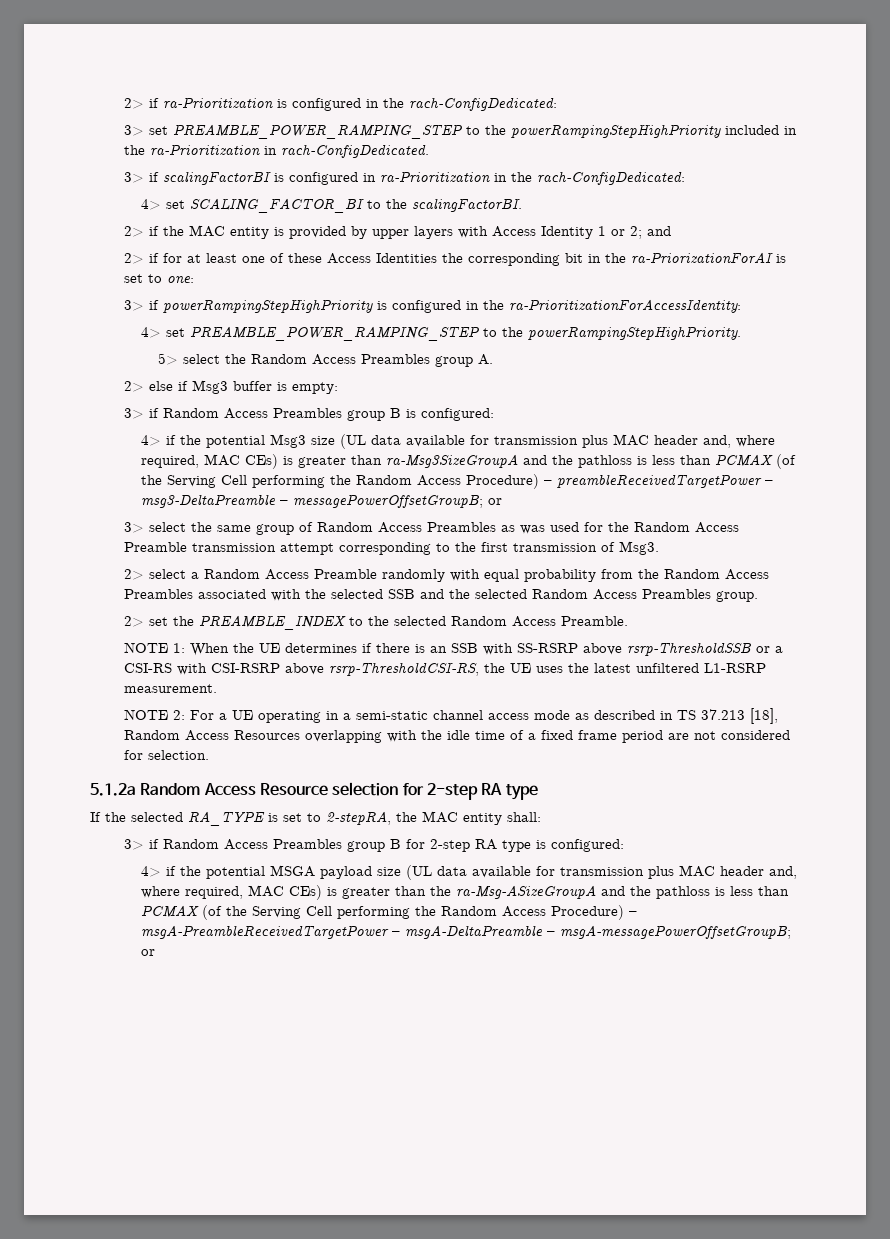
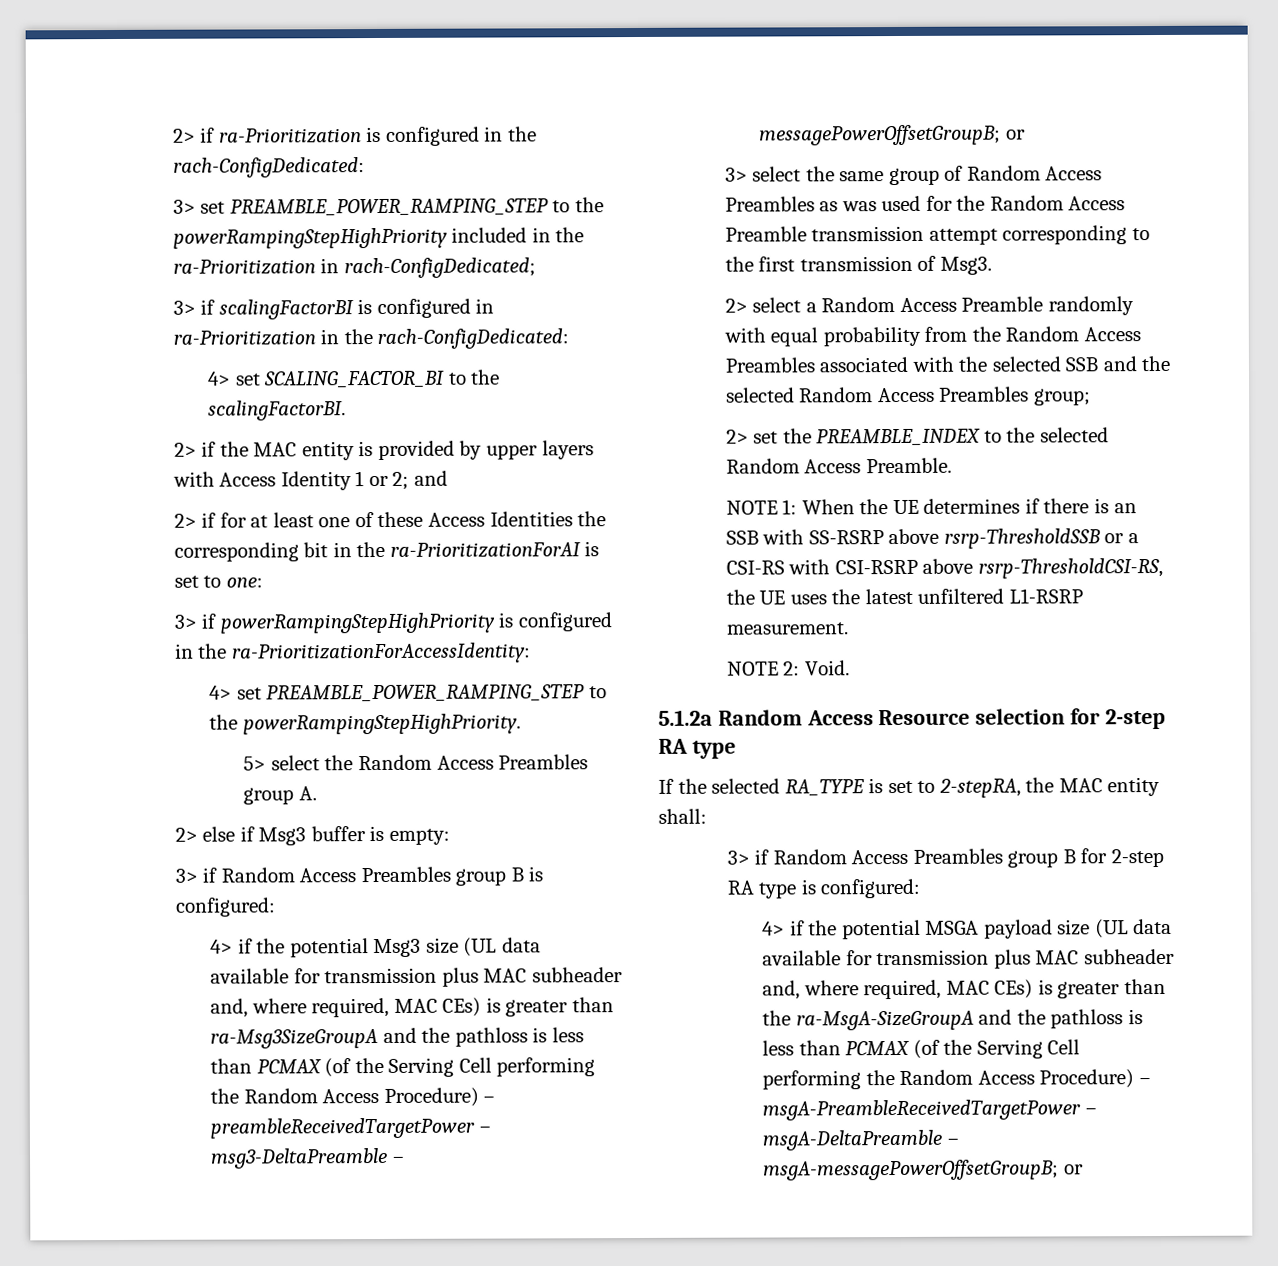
[280,144,429,158] rach-ConfigDedicated. -> [343,257,536,279] rach-ConfigDedicated;
[630,252,773,264] ra-PriorizationForAI -> [389,542,581,558] ra-PrioritizationForAI
[653,435,698,445] header -> [531,967,623,983] subheader
[715,591,758,602] group. -> [1033,388,1091,406] group;
[189,708,778,724] [123,730,790,743] [123,750,209,760] For a UE operating in a semi-static channel access mode as described in TS 37.213 [18], Random Access Resources overlapping with the idle time of a fixed frame period are not considered for selection. -> [804,660,850,676] Void.
[719,866,764,876] header -> [1083,948,1175,965] subheader
[455,885,596,899] ra-Msg-ASizeGroupA -> [795,1010,974,1031] ra-MsgA-SizeGroupA

